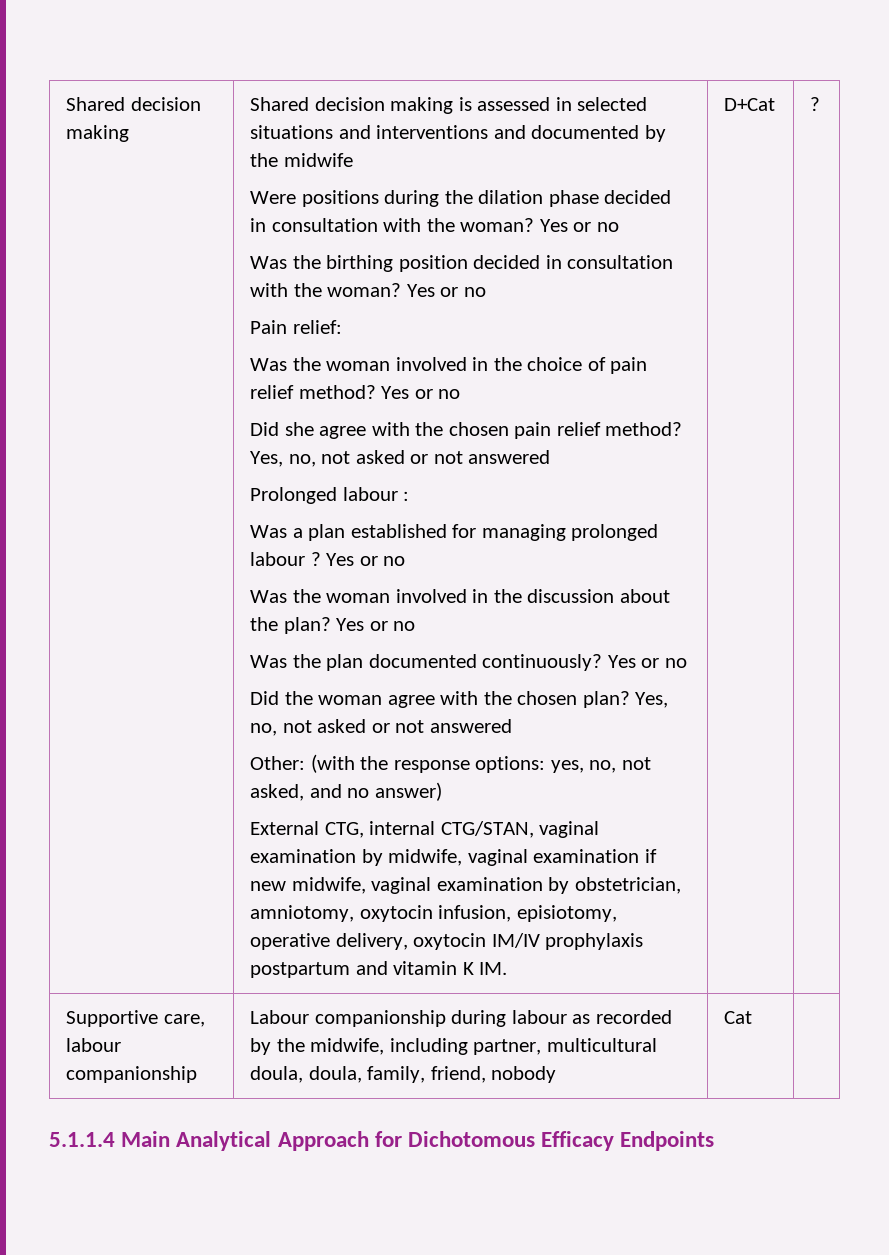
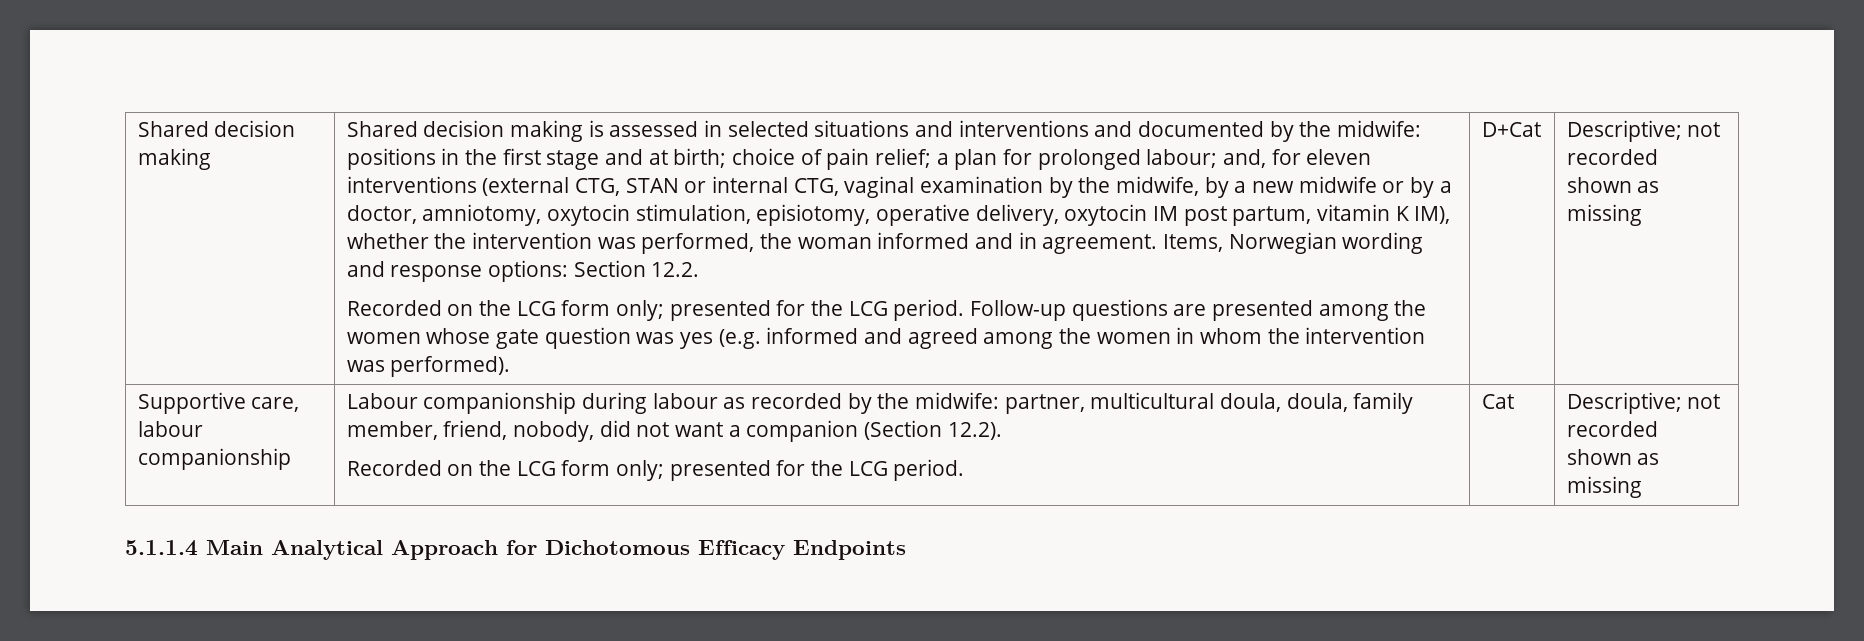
[283,153,353,167] [250,190,672,207] [250,218,619,232] [250,255,674,272] [250,283,486,297] [250,320,342,334] [250,357,648,374] [250,385,461,399] [250,422,683,439] [250,450,551,467] [250,487,410,504] [250,524,659,541] [250,552,406,566] [250,589,670,603] [250,617,416,634] [250,654,687,671] [250,691,669,708] [250,719,512,736] [250,754,651,773] [250,782,442,801] [250,821,600,838] [250,849,657,866] [250,877,681,894] midwife // Were positions during the dilation phase decided in consultation with the woman? Yes or no // Was the birthing position decided in consultation with the woman? Yes or no // Pain relief: // Was the woman involved in the choice of pain relief method? Yes or no // Did she agree with the chosen pain relief method? Yes, no, not asked or not answered // Prolonged labour : // Was a plan established for managing prolonged labour ? Yes or no // Was the woman involved in the discussion about the plan? Yes or no // Was the plan documented continuously? Yes or no // Did the woman agree with the chosen plan? Yes, no, not asked or not answered // Other: (with the response options: yes, no, not asked, and no answer) // External CTG, internal CTG/STAN, vaginal examination by midwife, vaginal examination if new midwife, vaginal examination by obstetrician, -> [1336,120,1421,137] [346,148,1372,170] [346,176,1452,198] [346,205,417,224] midwife: positions in the first stage and at birth; choice of pain relief; a plan for prolonged labour; and, for eleven interventions (external CTG, STAN or internal CTG, vaginal examination by the midwife, by a new midwife or by a doctor,
[438,905,512,922] infusion, -> [635,204,751,224] stimulation,
[491,933,644,950] [250,961,508,978] [724,98,776,111] [810,97,821,111] IM/IV prophylaxis postpartum and vitamin K IM. | D+Cat | ? -> [1152,204,1451,226] [346,232,1424,254] [346,260,700,282] [346,299,1427,321] [346,327,1426,349] [346,356,511,377] [1481,122,1541,137] [1566,120,1721,142] [1566,149,1658,165] [1566,177,1660,193] [1566,204,1642,226] IM post partum, vitamin K IM), whether the intervention was performed, the woman informed and in agreement. Items, Norwegian wording and response options: Section 12.2. // Recorded on the LCG form only; presented for the LCG period. Follow-up questions are presented among the women whose gate question was yes (e.g. informed and agreed among the women in whom the intervention was performed). | D+Cat | Descriptive; not recorded shown as missing
[310,1038,468,1055] midwife, including -> [914,392,999,409] midwife:
[367,1066,557,1083] [724,1011,753,1024] family, friend, nobody | Cat | -> [1353,392,1414,414] [346,420,1002,442] [346,459,965,481] [1481,394,1514,409] [1566,392,1721,414] [1566,421,1658,437] [1566,449,1660,465] [1566,476,1642,498] family member, friend, nobody, did not want a companion (Section 12.2). // Recorded on the LCG form only; presented for the LCG period. | Cat | Descriptive; not recorded shown as missing

